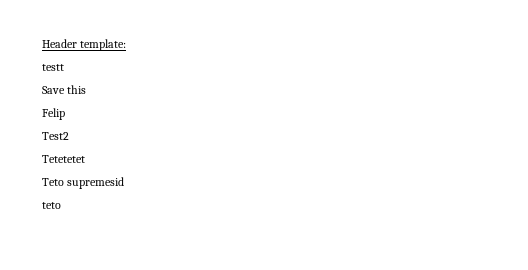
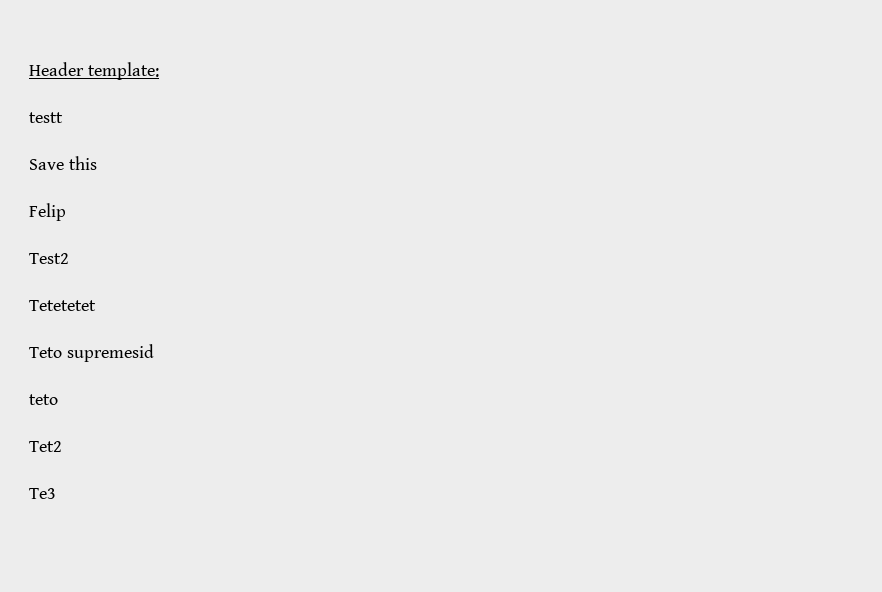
(61, 205) none -> [29,441,62,452] [29,488,56,499] // Tet2 // Te3

